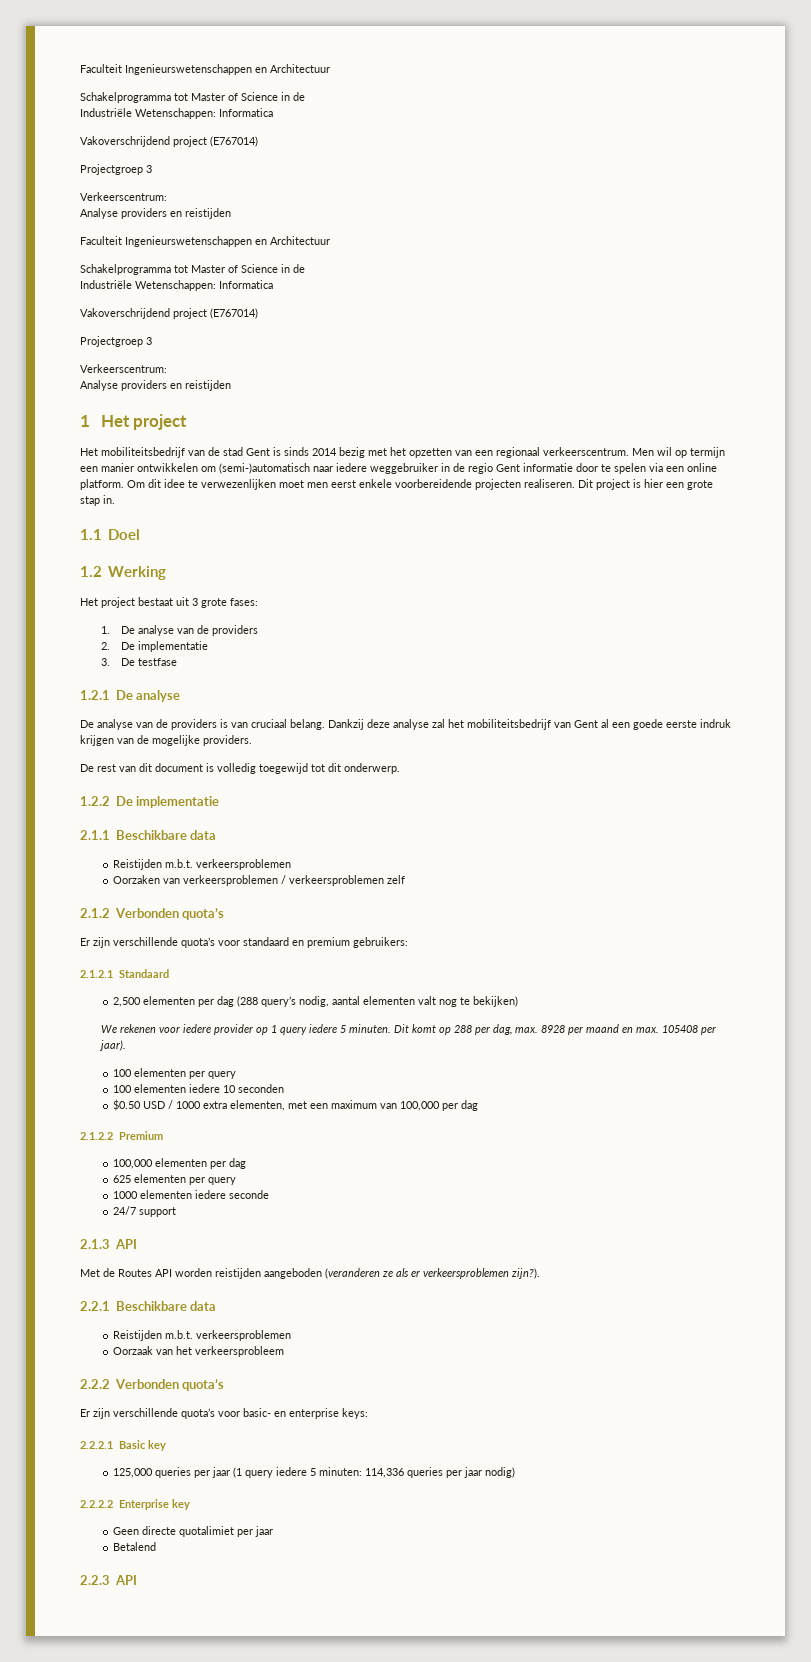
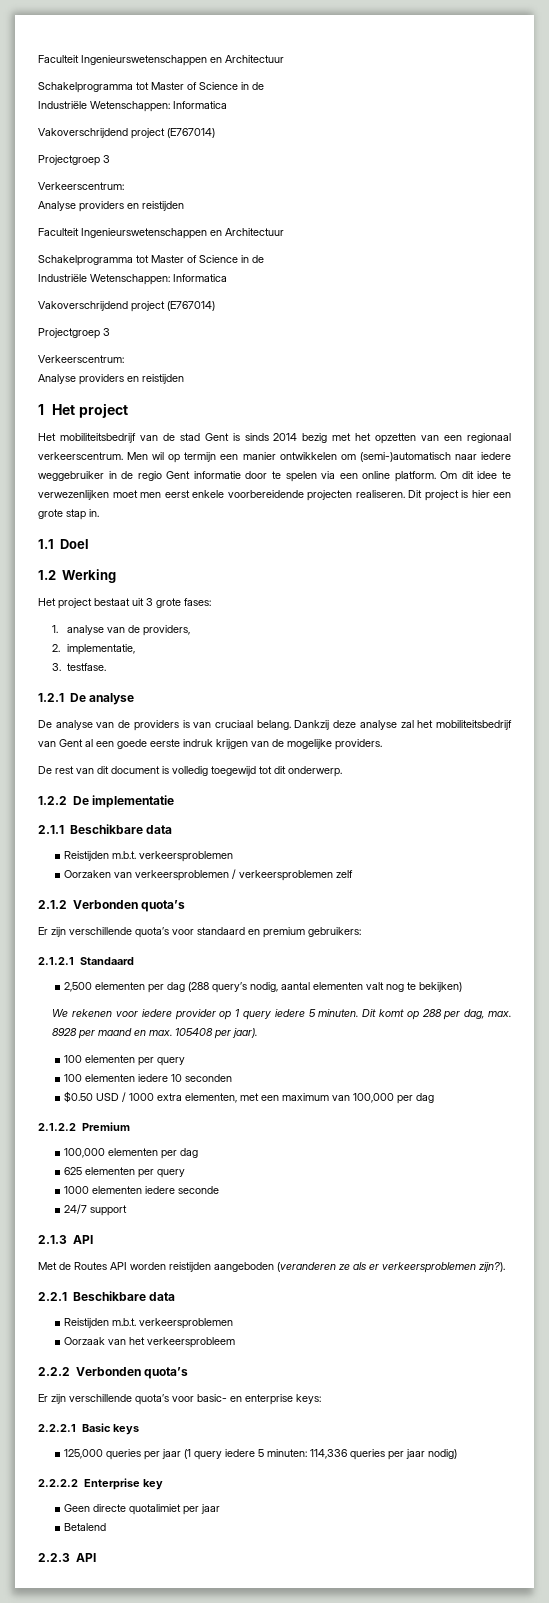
[121,625,259,636] De analyse van de providers -> [66,625,190,636] analyse van de providers,
[121,641,209,652] De implementatie -> [66,644,135,655] implementatie,
[121,658,178,666] De testfase -> [66,663,106,671] testfase.
[147,1440,166,1451] key -> [112,1424,139,1435] keys

